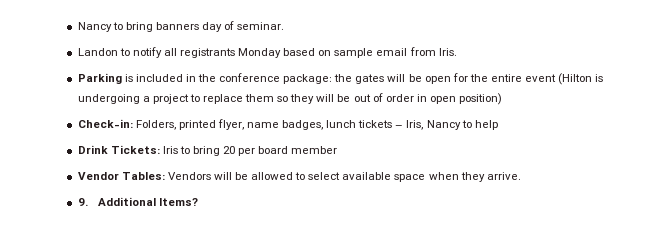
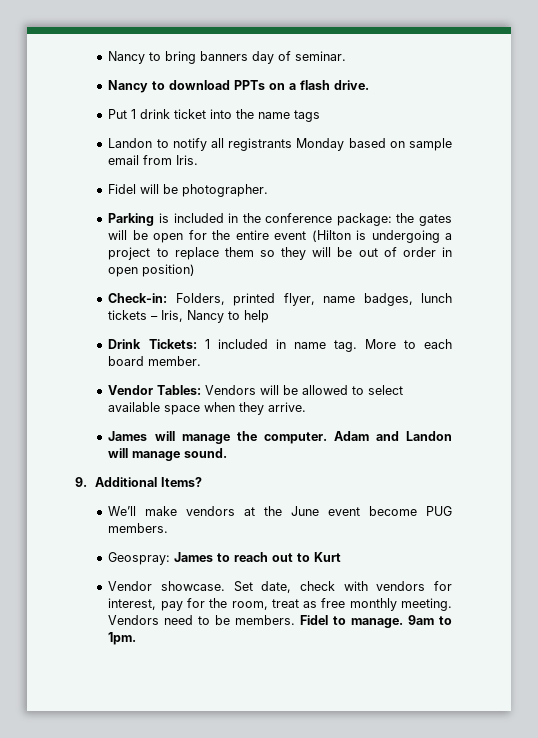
(285, 26) none -> [108,80,370,93] [108,109,321,122] // Nancy to download PPTs on a flash drive. // Put 1 drink ticket into the name tags
(457, 52) none -> [108,184,269,197] // Fidel will be photographer.
[162,146,338,156] Iris to bring 20 per board member -> [204,339,452,352] [108,356,202,366] 1 included in name tag. More to each board member.
[77,197,199,206] 9. Additional Items? -> [108,431,452,444] [108,448,228,461] [74,477,202,487] [108,506,452,516] [108,523,169,533] [108,552,342,565] [108,581,453,593] [108,598,452,611] [108,615,453,628] [108,632,137,645] James will manage the computer. Adam and Landon will manage sound. // 9. Additional Items? // We’ll make vendors at the June event become PUG members. // Geospray: James to reach out to Kurt // Vendor showcase. Set date, check with vendors for interest, pay for the room, treat as free monthly meeting. Vendors need to be members. Fidel to manage. 9am to 1pm.

